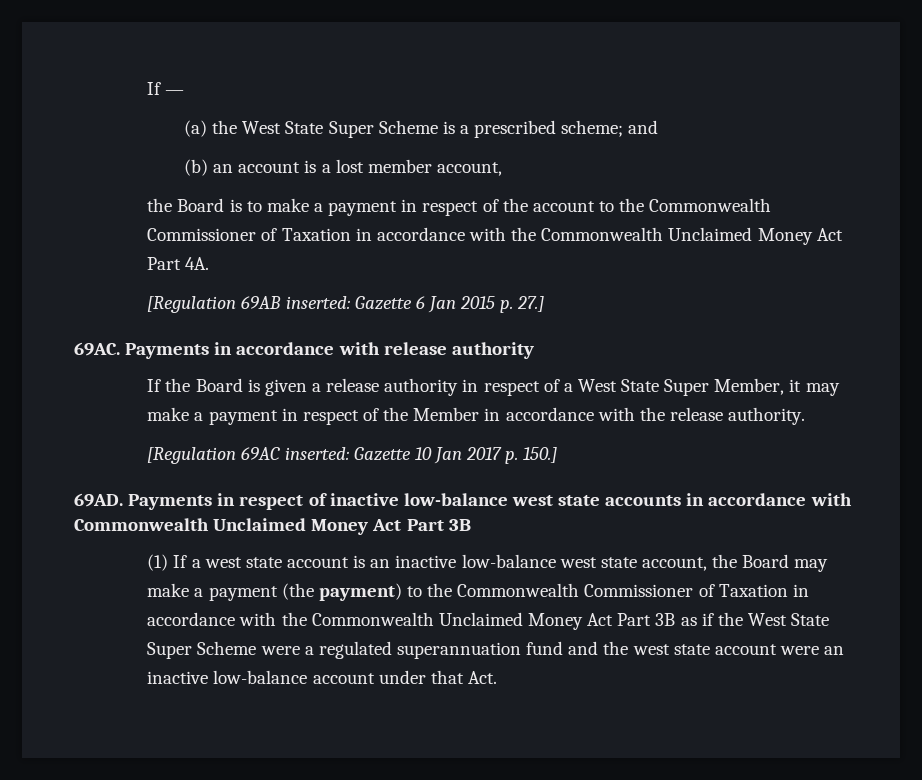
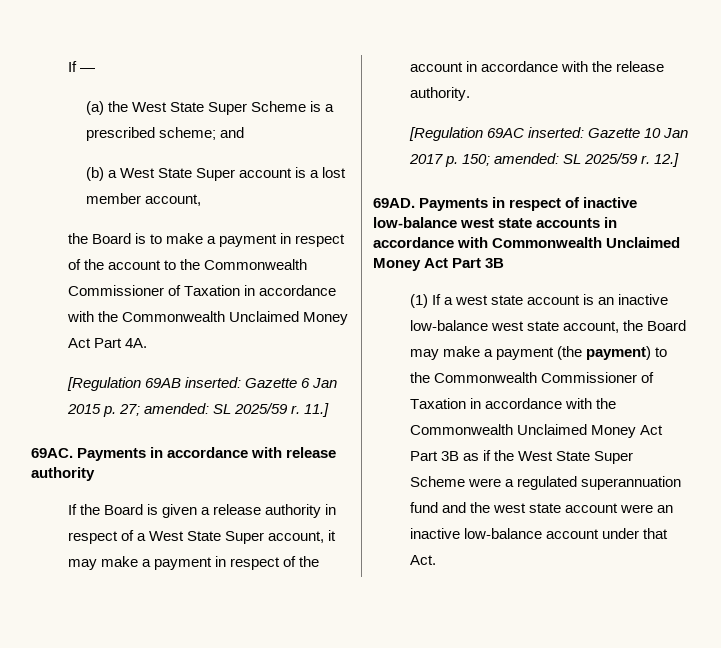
[213,164,234,173] an -> [108,168,236,181] a West State Super
[517,296,545,312] 27.] -> [118,403,329,417] 27; amended: SL 2025/59 r. 11.]
[714,378,785,395] Member, -> [267,531,324,543] account,
[413,407,480,421] Member -> [409,62,463,72] account
[523,447,558,463] 150.] -> [461,153,679,167] 150; amended: SL 2025/59 r. 12.]

